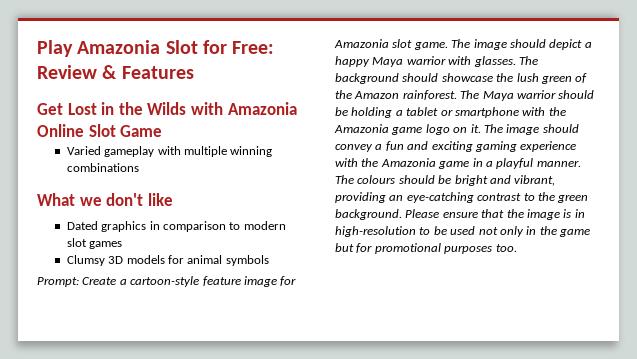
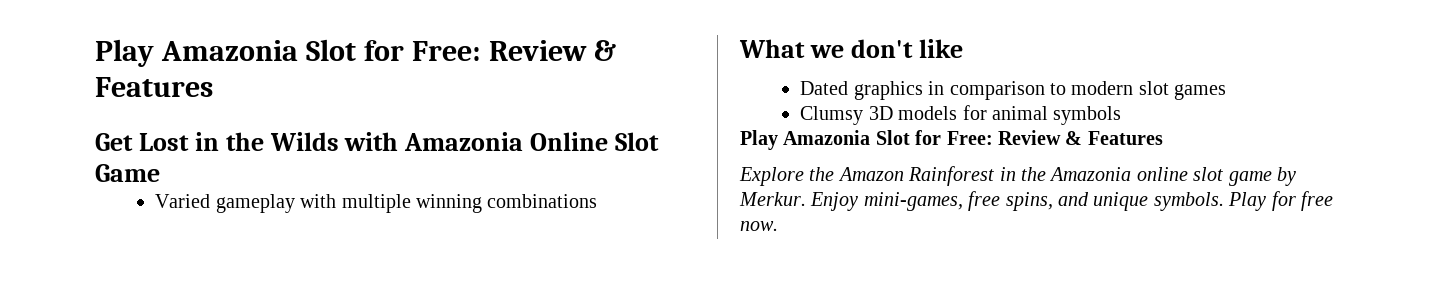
[37,276,297,287] [334,39,592,50] [335,56,538,67] [335,73,588,84] [335,90,595,101] [335,107,566,118] [334,124,579,135] [335,141,577,152] [335,158,581,169] [335,175,556,186] [335,192,589,203] [335,209,585,220] [335,226,590,237] [335,243,517,254] Prompt: Create a cartoon-style feature image for Amazonia slot game. The image should depict a happy Maya warrior with glasses. The background should showcase the lush green of the Amazon rainforest. The Maya warrior should be holding a tablet or smartphone with the Amazonia game logo on it. The image should convey a fun and exciting gaming experience with the Amazonia game in a playful manner. The colours should be bright and vibrant, providing an eye-catching contrast to the green background. Please ensure that the image is in high-resolution to be used not only in the game but for promotional purposes too. -> [740,130,1163,150] [739,166,1296,186] [739,191,1333,211] [740,221,778,231] Play Amazonia Slot for Free: Review & Features // Explore the Amazon Rainforest in the Amazonia online slot game by Merkur. Enjoy mini-games, free spins, and unique symbols. Play for free now.

